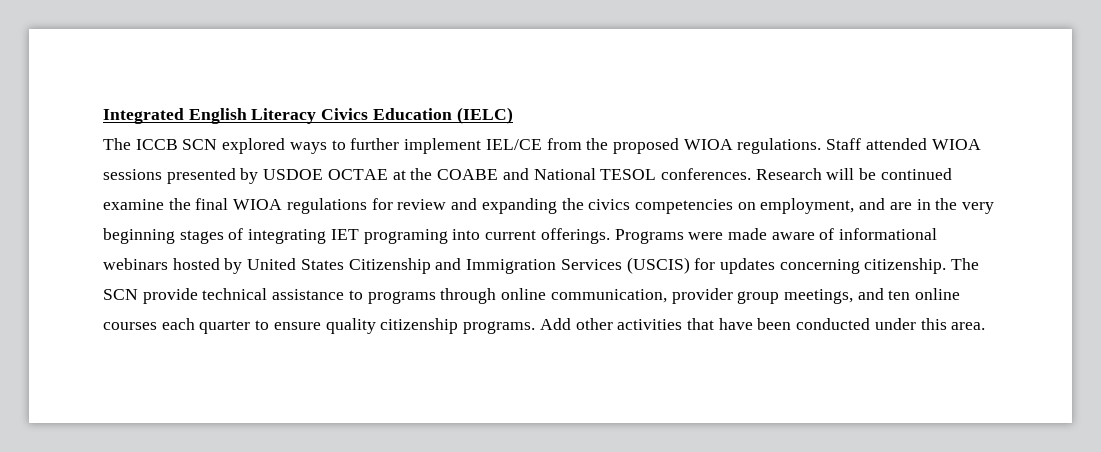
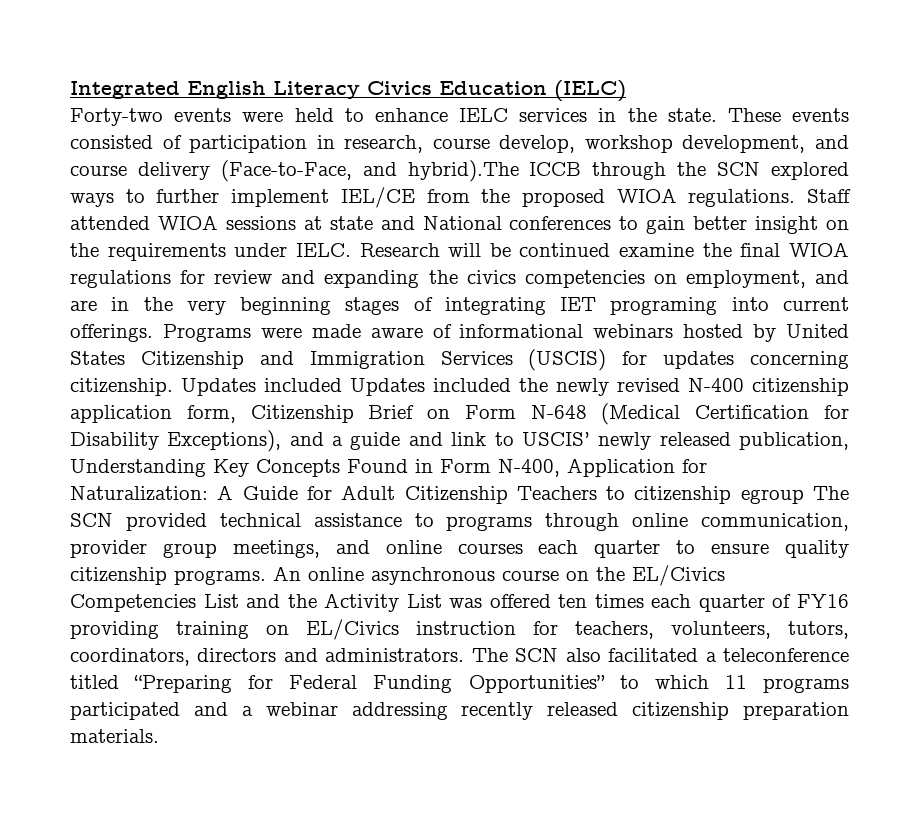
[103,138,178,150] The ICCB -> [70,108,849,126] [70,135,849,153] [70,160,707,182] Forty-two events were held to enhance IELC services in the state. These events consisted of participation in research, course develop, workshop development, and course delivery (Face-to-Face, and hybrid).The ICCB through the
[166,168,751,184] presented by USDOE OCTAE at the COABE and National TESOL conferences. -> [303,216,849,234] [70,243,351,261] at state and National conferences to gain better insight on the requirements under IELC.
[951,258,980,270] [103,288,198,304] The SCN provide -> [181,378,849,396] [70,403,850,425] [70,430,850,452] [70,458,707,477] [70,485,849,504] [70,513,207,531] Updates included Updates included the newly revised N-400 citizenship application form, Citizenship Brief on Form N-648 (Medical Certification for Disability Exceptions), and a guide and link to USCIS’ newly released publication, Understanding Key Concepts Found in Form N-400, Application for Naturalization: A Guide for Adult Citizenship Teachers to citizenship egroup The SCN provided
[888,290,911,300] ten -> (370, 547) none
[539,318,986,330] Add other activities that have been conducted under this area. -> [273,565,725,586] [70,593,850,612] [70,619,849,640] [70,648,850,666] [70,675,849,693] [70,702,849,720] [70,729,159,743] An online asynchronous course on the EL/Civics Competencies List and the Activity List was offered ten times each quarter of FY16 providing training on EL/Civics instruction for teachers, volunteers, tutors, coordinators, directors and administrators. The SCN also facilitated a teleconference titled “Preparing for Federal Funding Opportunities” to which 11 programs participated and a webinar addressing recently released citizenship preparation materials.

